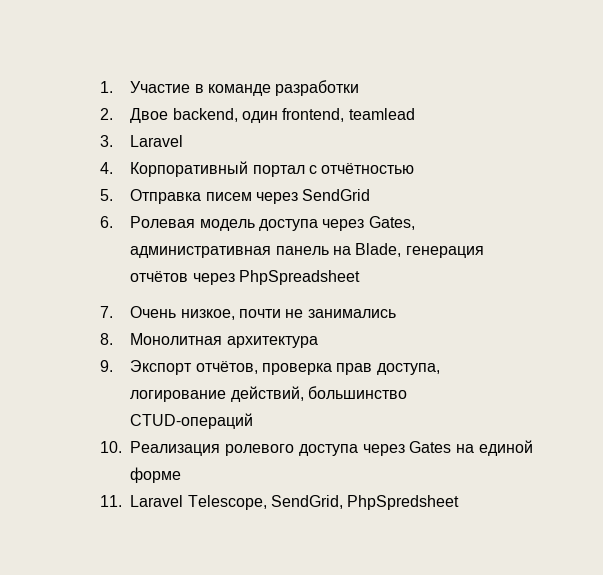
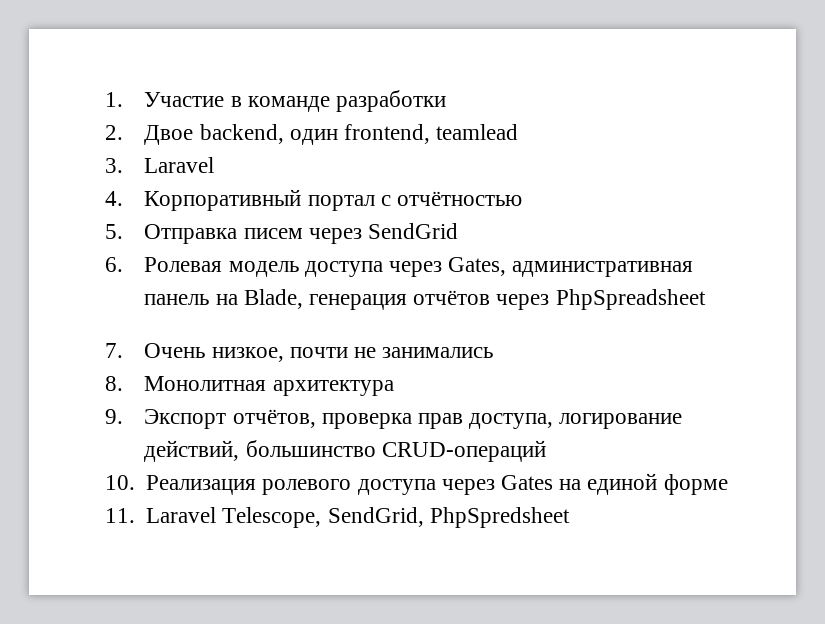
[130,413,254,429] CTUD-операций -> [381,440,546,462] CRUD-операций

